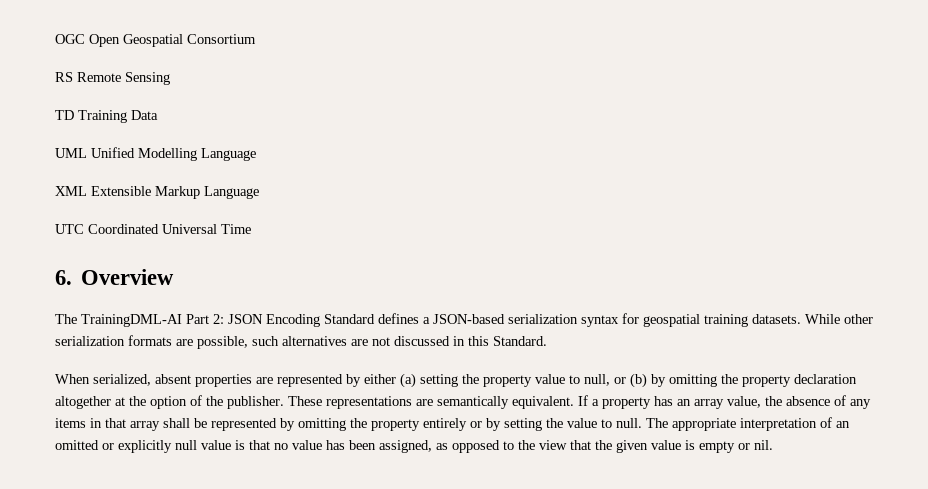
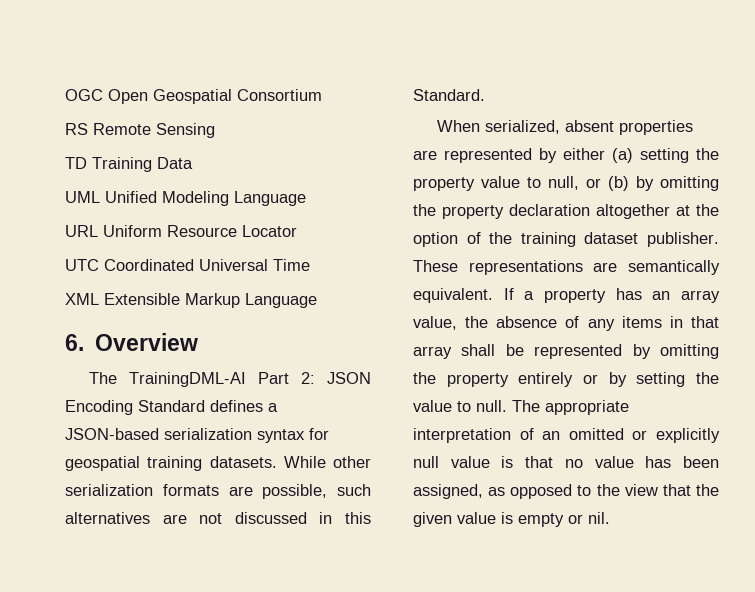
[138,148,256,161] Modelling Language -> [162,191,306,206] [65,225,297,237] [65,259,310,271] Modeling Language // URL Uniform Resource Locator // UTC Coordinated Universal Time
[55,224,251,234] // UTC Coordinated Universal Time -> (317, 300) none
(223, 401) none -> [520,232,639,247] training dataset

